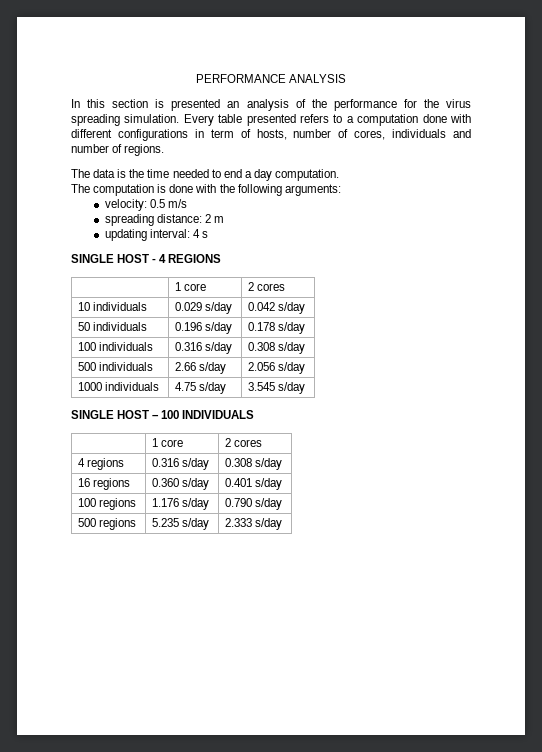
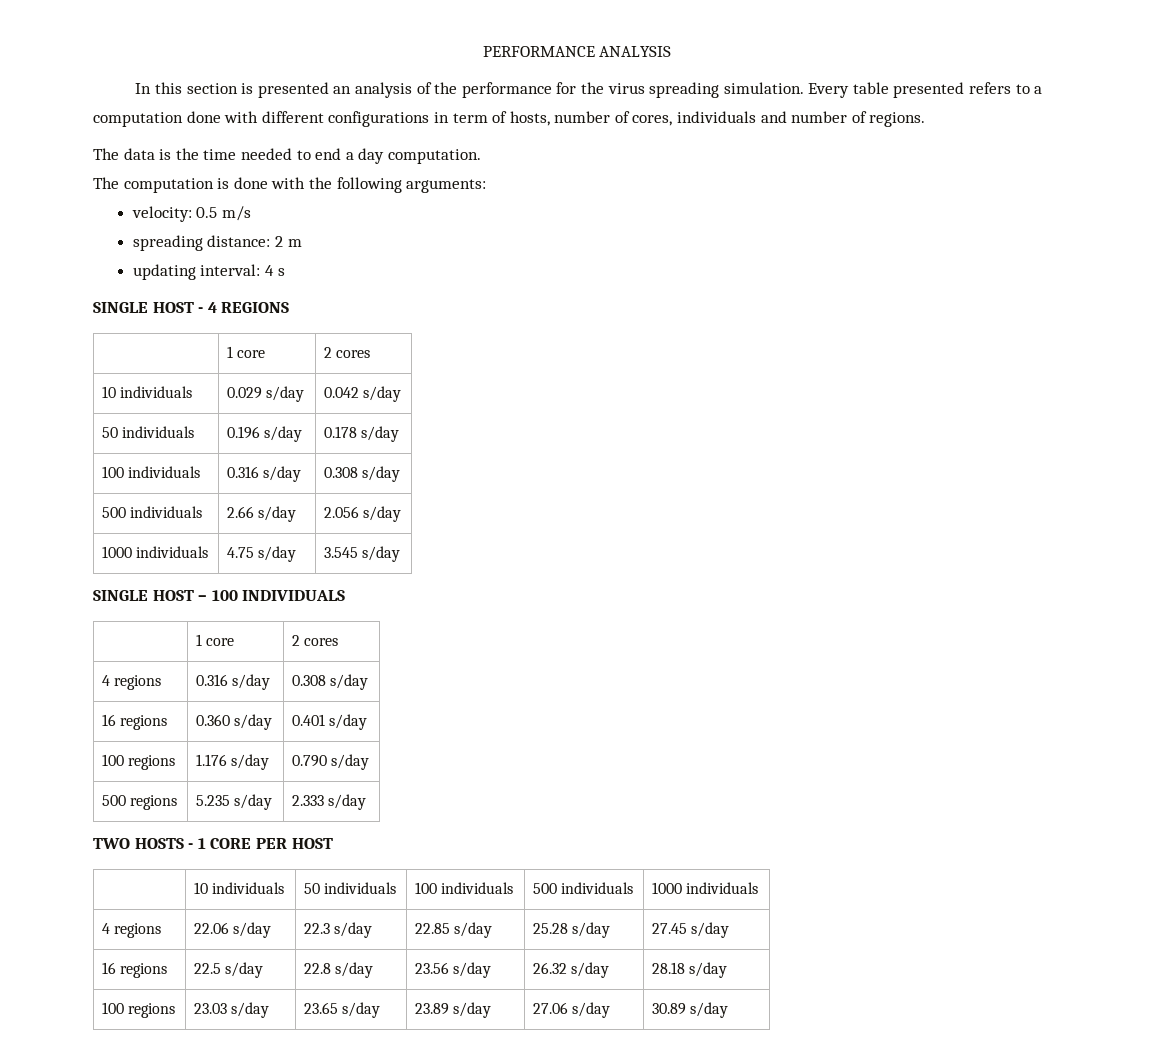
(283, 524) none -> [93,838,333,849] [193,882,284,894] [303,882,396,894] [414,882,513,894] [532,882,633,894] [651,882,758,894] [101,923,161,938] [193,922,271,938] [303,922,372,938] [414,922,492,938] [532,922,610,938] [651,922,729,938] [101,962,167,978] [193,962,263,978] [303,962,373,978] [414,962,491,978] [532,962,609,978] [651,962,727,978] [101,1002,175,1018] [193,1002,269,1018] [303,1002,380,1018] [414,1002,491,1018] [532,1002,610,1018] [651,1002,728,1018] // TWO HOSTS - 1 CORE PER HOST // | 10 individuals | 50 individuals | 100 individuals | 500 individuals | 1000 individuals // 4 regions | 22.06 s/day | 22.3 s/day | 22.85 s/day | 25.28 s/day | 27.45 s/day // 16 regions | 22.5 s/day | 22.8 s/day | 23.56 s/day | 26.32 s/day | 28.18 s/day // 100 regions | 23.03 s/day | 23.65 s/day | 23.89 s/day | 27.06 s/day | 30.89 s/day

